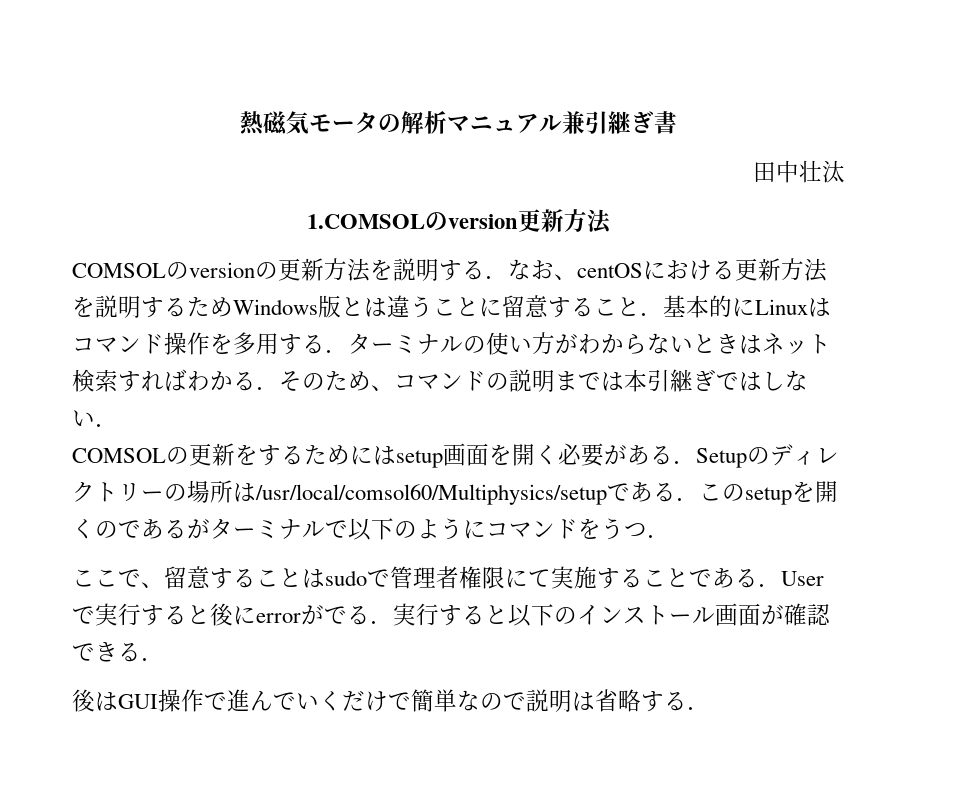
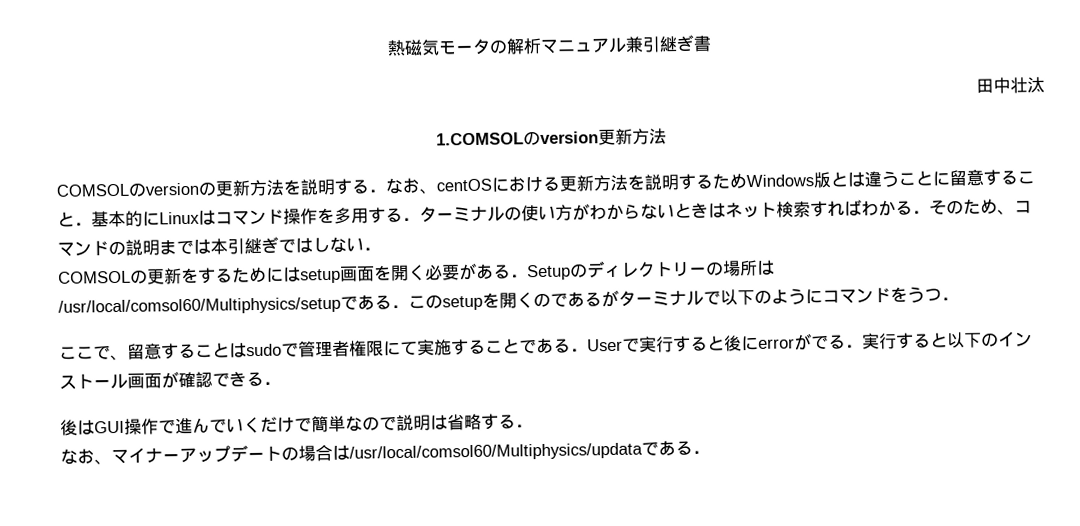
(710, 708) none -> [60,440,710,465] // なお、マイナーアップデートの場合は/usr/local/comsol60/Multiphysics/updataである．

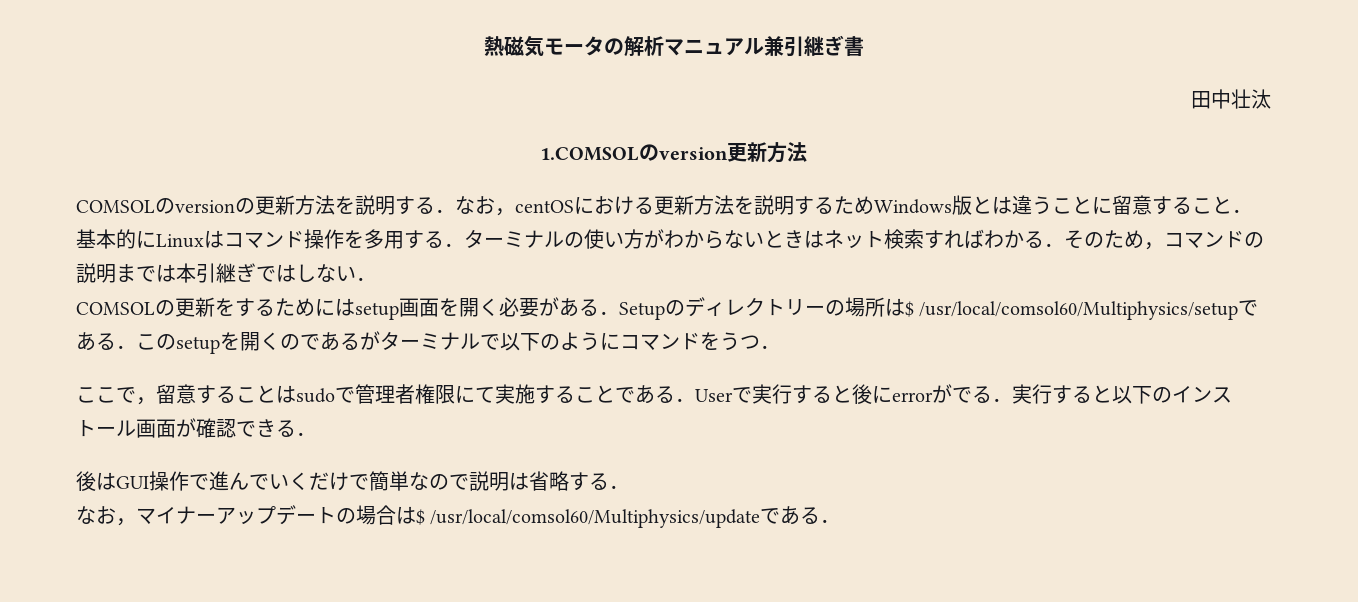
[419,188,438,194] 、 -> [495,208,515,216] ，
[997,209,1015,215] 、 -> [1144,242,1164,250] ，
(775, 267) none -> [905,301,914,317] $
[110,354,128,361] 、 -> [136,397,156,405] ，
[94,459,112,465] 、 -> [116,518,136,526] ，
[349,442,643,462] /usr/local/comsol60/Multiphysics/updata -> [416,509,761,528] $ /usr/local/comsol60/Multiphysics/update

